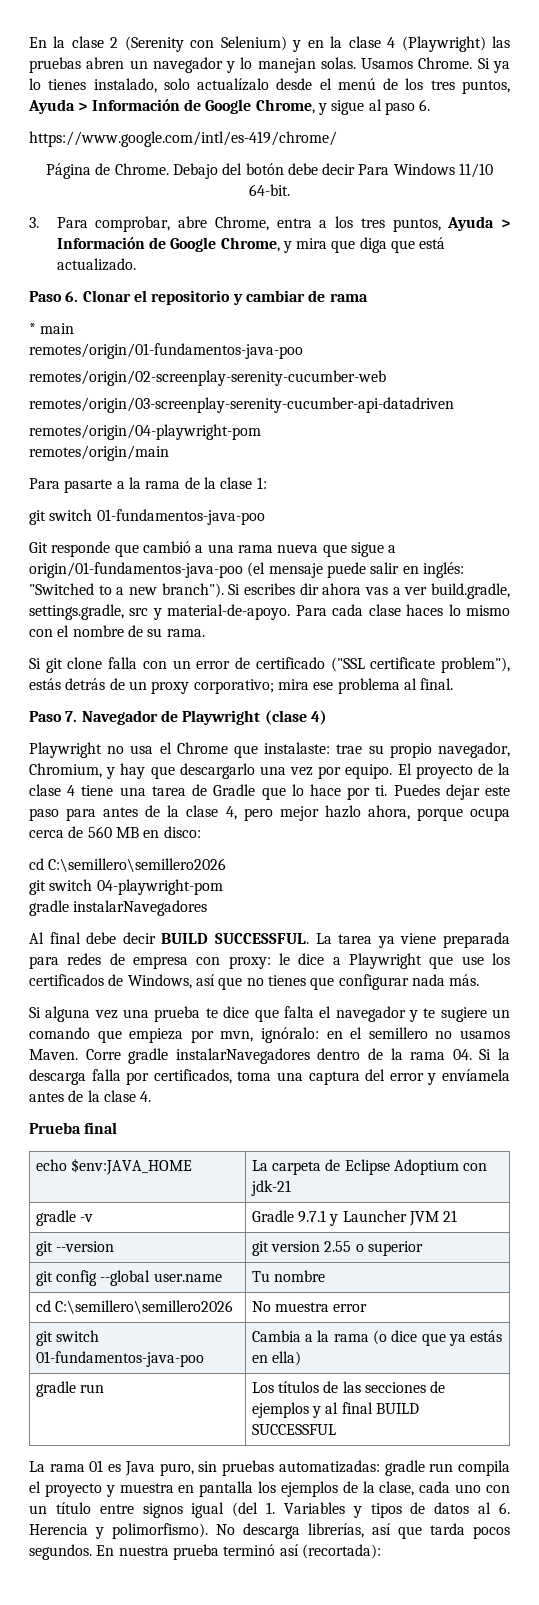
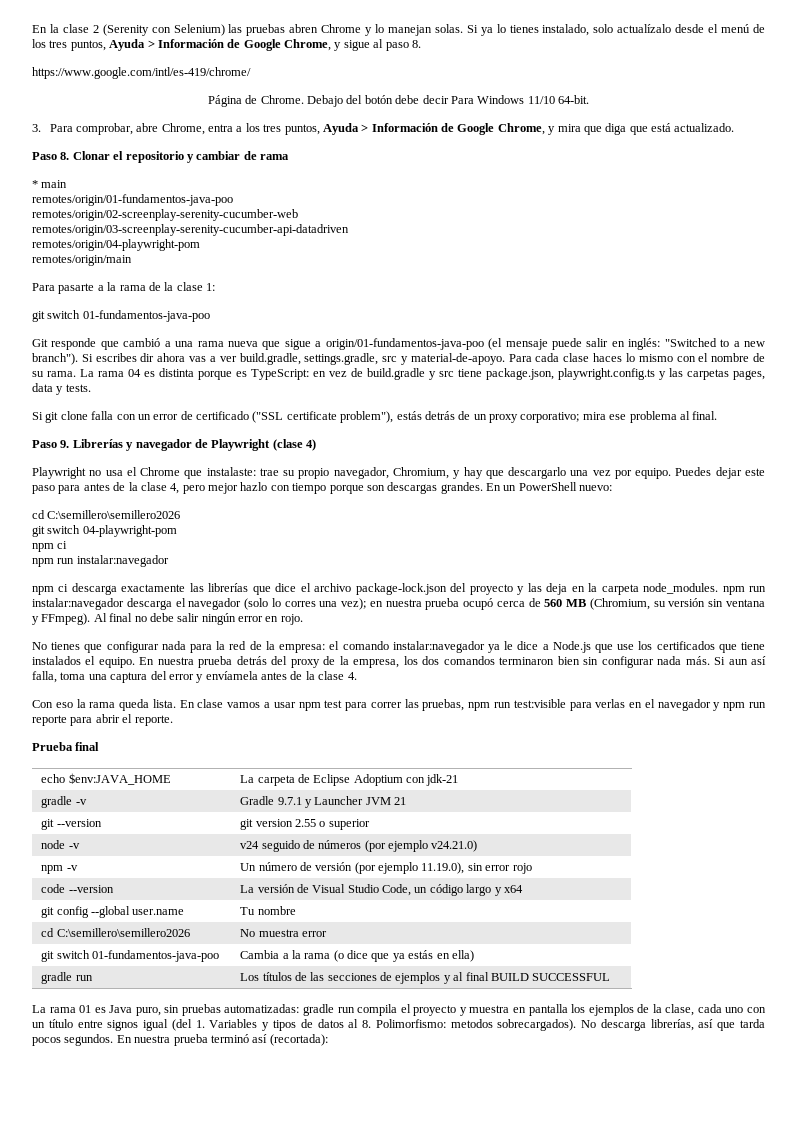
[292,36,486,52] y en la clase 4 (Playwright) -> (225, 30) none
[129,57,223,73] un navegador -> [321,24,362,33] Chrome
[361,57,473,69] Usamos Chrome. -> (463, 28) none
[419,99,431,111] 6. -> [411,40,421,48] 8.
[65,291,79,302] 6. -> [60,152,70,160] 8.
(205, 633) none -> [80,368,765,380] [32,383,91,395] La rama 04 es distinta porque es TypeScript: en vez de build.gradle y src tiene package.json, playwright.config.ts y las carpetas pages, data y tests.
[65,710,158,725] 7. Navegador -> [60,439,192,451] 9. Librerías y navegador
[397,763,511,779] [29,784,388,800] El proyecto de la clase 4 tiene una tarea de Gradle que lo hace por ti. -> (672, 473) none
[367,805,510,821] [29,826,201,838] ahora, porque ocupa cerca de 560 MB en disco: -> [270,482,613,494] con tiempo porque son descargas grandes. En un PowerShell nuevo:
[29,900,208,916] [29,932,511,948] [29,953,271,969] gradle instalarNavegadores // Al final debe decir BUILD SUCCESSFUL. La tarea ya viene preparada para redes de empresa con proxy: -> [32,541,68,552] [32,555,169,567] [32,583,767,595] [32,598,766,610] [32,613,303,625] [32,641,500,653] npm ci // npm run instalar:navegador // npm ci descarga exactamente las librerías que dice el archivo package-lock.json del proyecto y las deja en la carpeta node_modules. npm run instalar:navegador descarga el navegador (solo lo corres una vez); en nuestra prueba ocupó cerca de 560 MB (Chromium, su versión sin ventana y FFmpeg). Al final no debe salir ningún error en rojo. // No tienes que configurar nada para la red de la empresa: el comando instalar:navegador ya
[349,953,422,969] Playwright -> [552,641,591,653] Node.js
[108,974,480,990] [29,1006,510,1022] [29,1027,511,1043] [29,1048,511,1064] [29,1069,232,1085] de Windows, así que no tienes que configurar nada más. // Si alguna vez una prueba te dice que falta el navegador y te sugiere un comando que empieza por mvn, ignóralo: en el semillero no usamos Maven. Corre gradle instalarNavegadores dentro de la rama 04. Si la descarga falla por certificados, -> [718,642,766,653] [32,656,766,668] [32,671,57,683] que tiene instalados el equipo. En nuestra prueba detrás del proxy de la empresa, los dos comandos terminaron bien sin configurar nada más. Si aun así falla,
(152, 1096) none -> [32,699,767,711] [32,714,173,726] // Con eso la rama queda lista. En clase vamos a usar npm test para correr las pruebas, npm run test:visible para verlas en el navegador y npm run reporte para abrir el reporte.
(424, 1248) none -> [41,840,80,849] [240,840,478,852] [41,865,78,874] [240,862,532,874] [41,884,114,893] [240,884,523,896] // node -v | v24 seguido de números (por ejemplo v24.21.0) // npm -v | Un número de versión (por ejemplo 11.19.0), sin error rojo // code --version | La versión de Visual Studio Code, un código largo y x64
[499,1502,511,1514] [29,1523,208,1539] 6. Herencia y polimorfismo). -> [362,1019,577,1031] 8. Polimorfismo: metodos sobrecargados).

